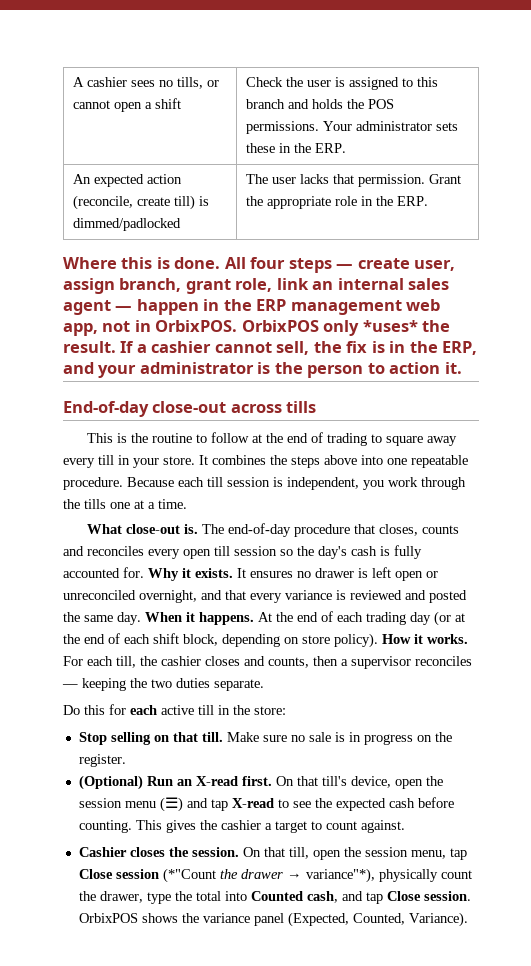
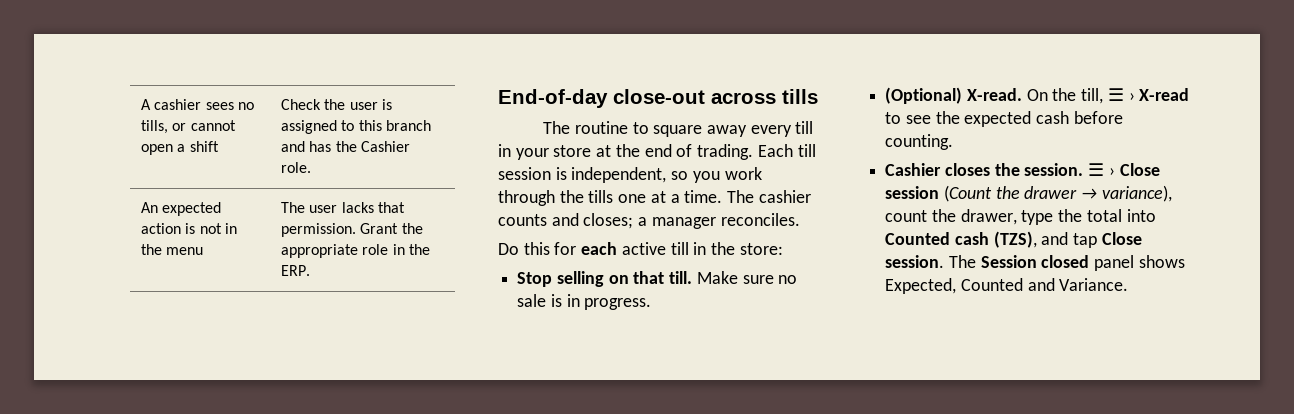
[311,99,394,109] [245,121,458,134] [245,143,346,153] [72,174,182,187] [72,195,209,210] [72,218,181,231] holds the POS permissions. Your administrator sets these in the ERP. // An expected action (reconcile, create till) is dimmed/padlocked -> [309,141,410,152] [280,162,311,173] [140,202,222,216] [140,223,237,234] [140,244,204,255] has the Cashier role. // An expected action is not in the menu
[63,257,456,273] [63,278,450,294] [63,299,441,315] [63,320,451,336] [63,341,478,355] [63,362,462,378] [63,401,317,417] [87,432,368,446] Where this is done. All four steps — create user, assign branch, grant role, link an internal sales agent — happen in the ERP management web app, not in OrbixPOS. OrbixPOS only *uses* the result. If a cashier cannot sell, the fix is in the ERP, and your administrator is the person to action it. // End-of-day close-out across tills // This is the routine to follow at the end of trading -> [498,89,818,108] [543,121,628,134] End-of-day close-out across tills // The routine
[163,455,468,468] [63,477,204,490] store. It combines the steps above into one repeatable procedure. Because each -> [553,144,793,160] store at the end of trading. Each
(359, 483) none -> [671,171,689,180] so
[87,523,460,537] [63,545,422,559] [63,567,438,581] [63,590,467,603] [63,611,465,626] [63,633,468,648] [63,656,472,669] [62,678,264,691] // What close-out is. The end-of-day procedure that closes, counts and reconciles every open till session so the day's cash is fully accounted for. Why it exists. It ensures no drawer is left open or unreconciled overnight, and that every variance is reviewed and posted the same day. When it happens. At the end of each trading day (or at the end of each shift block, depending on store policy). How it works. For each till, the cashier closes and counts, then a supervisor reconciles — keeping the two duties separate. -> [727,190,811,203] [498,213,800,229] The cashier counts and closes; a manager reconciles.
[363,732,452,745] [78,754,126,767] [78,775,443,790] [78,797,228,812] progress on the register. // (Optional) Run an X-read first. On that till's device, open the session menu (☰) and tap -> [584,298,652,310] [885,87,1135,104] progress. // (Optional) X-read. On the till, ☰ ›
[135,820,405,833] [78,847,467,860] This gives the cashier a target to count against. // Cashier closes the session. On that till, open the session menu, tap -> [885,163,1115,176] // Cashier closes the session. ☰ ›
[162,868,216,883] (*"Count -> [943,185,992,202] (Count
[305,868,438,883] variance"*), physically -> [1101,185,1172,202] variance),
[306,891,338,903] cash, -> [954,231,1037,248] cash (TZS),
[78,912,468,927] OrbixPOS shows the variance panel (Expected, Counted, Variance). -> [948,255,1185,271] [885,278,1129,294] The Session closed panel shows Expected, Counted and Variance.

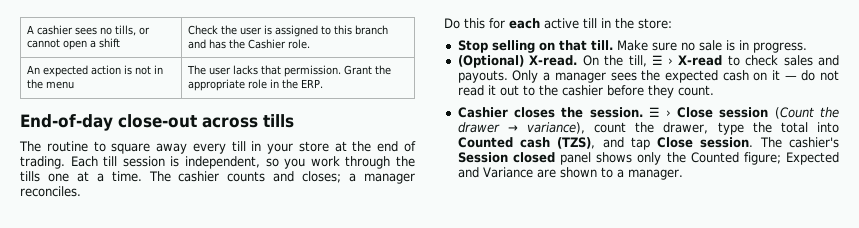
[905,111,1123,127] [885,134,954,150] see the expected cash before counting. -> [745,55,839,66] [457,70,839,83] [457,85,714,98] check sales and payouts. Only a manager sees the expected cash on it — do not read it out to the cashier before they count.
(976, 261) none -> [789,137,839,148] cashier's
[885,278,1129,294] Expected, Counted and Variance. -> [637,152,839,165] [457,167,683,180] only the Counted figure; Expected and Variance are shown to a manager.

